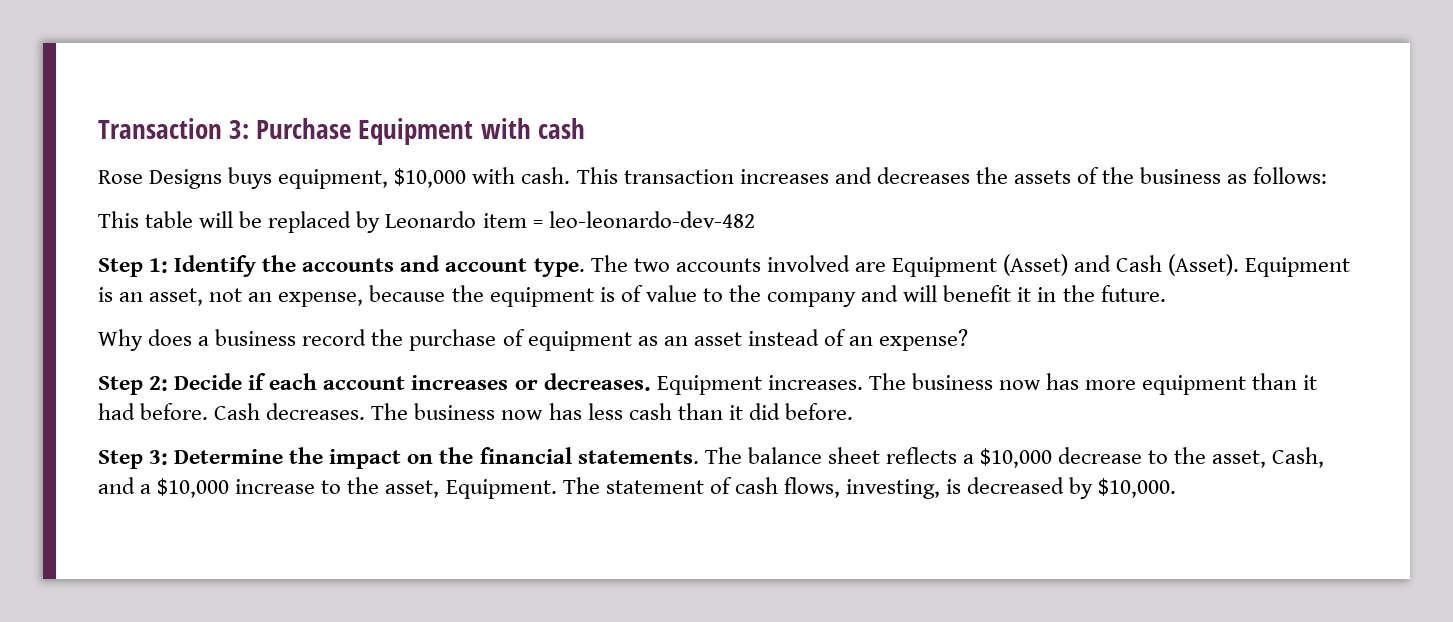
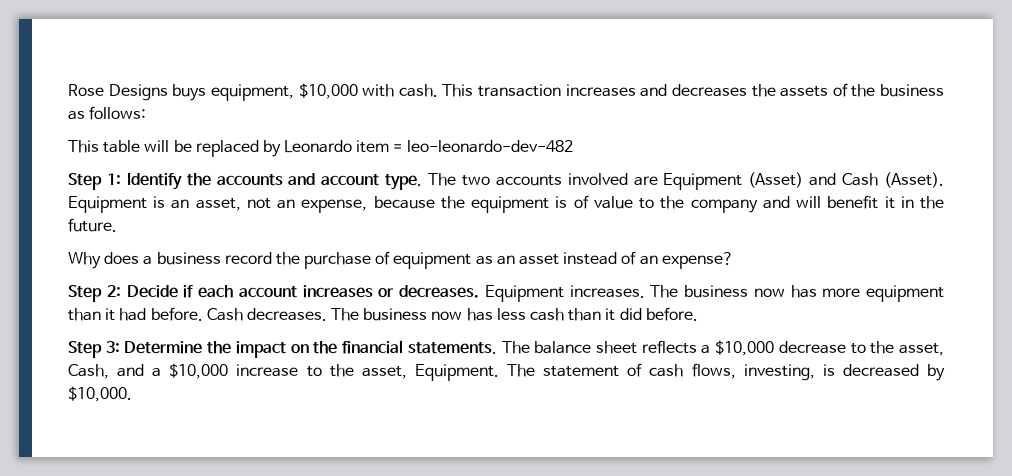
[98,118,585,145] Transaction 3: Purchase Equipment with cash // -> (68, 90) none

